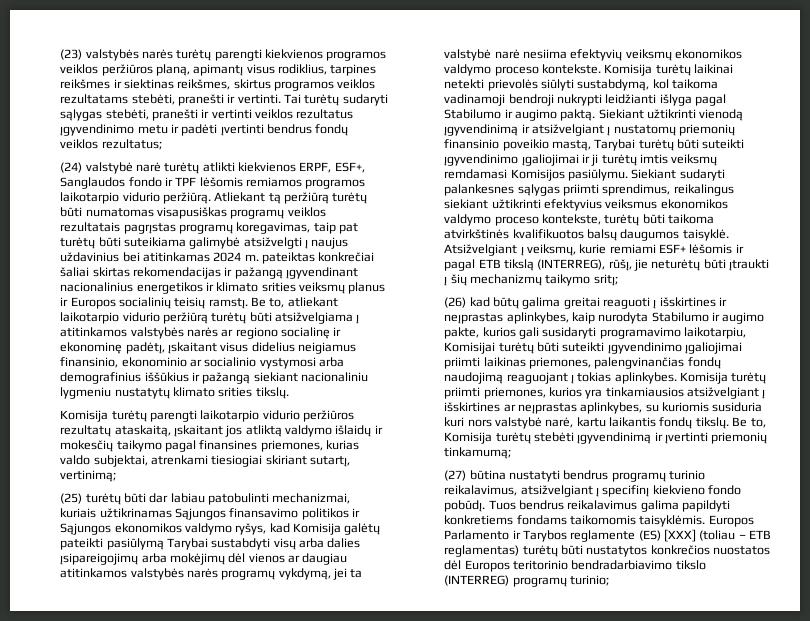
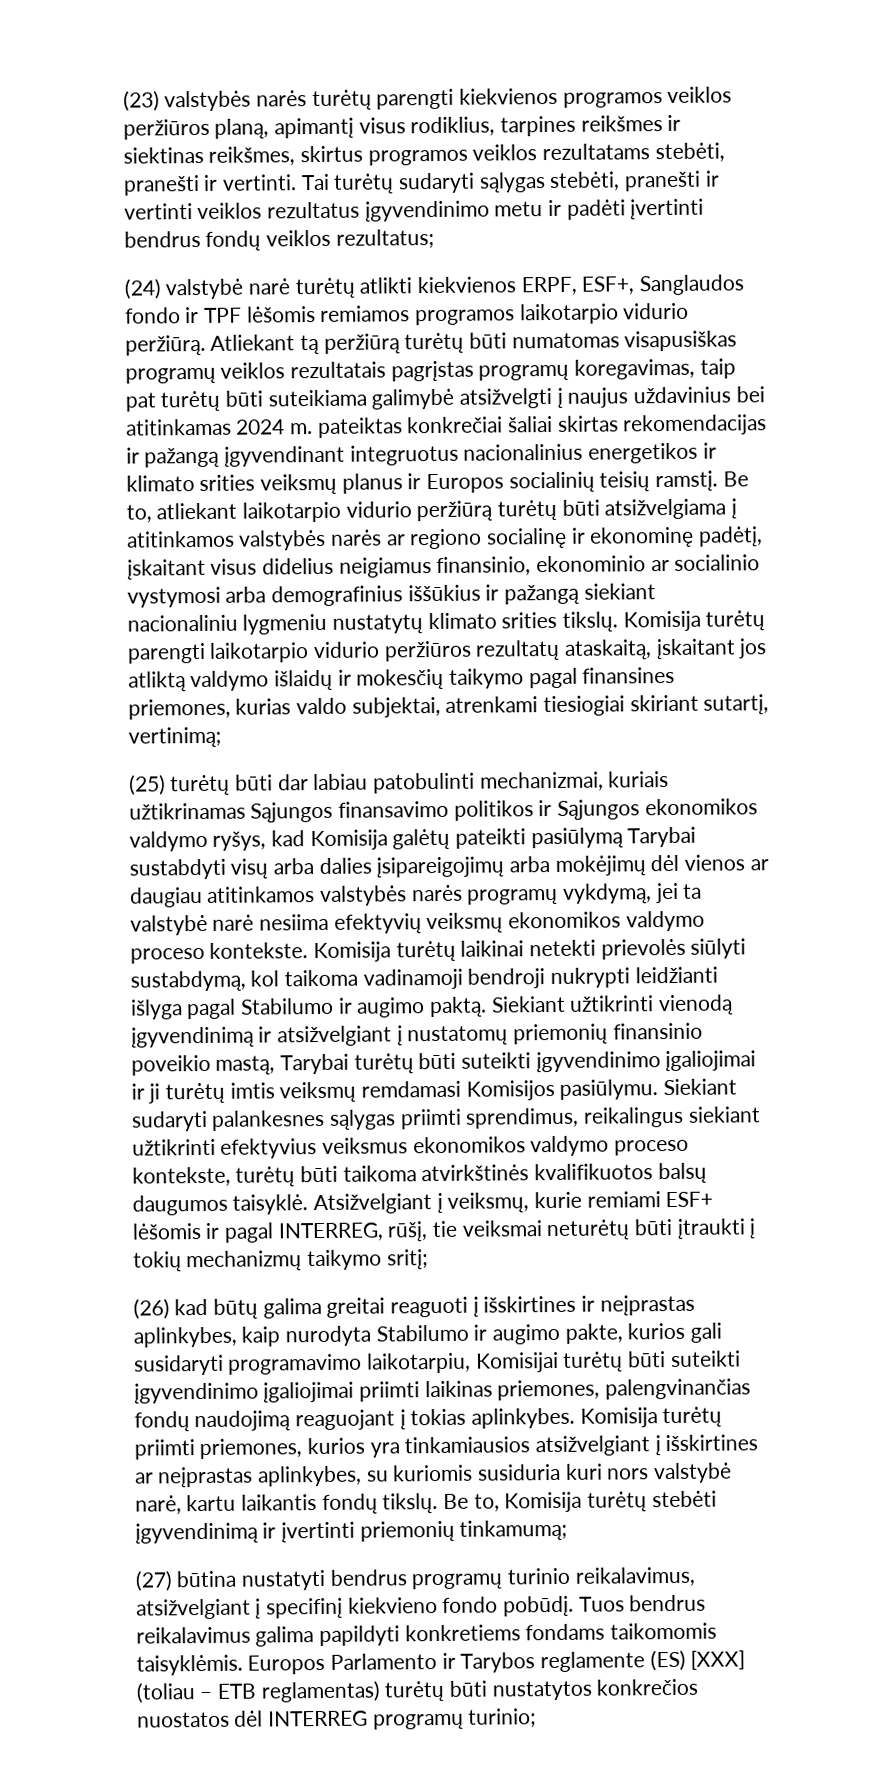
(359, 273) none -> [349,444,459,466] integruotus
(289, 393) // -> (618, 621) none
[478,259,649,271] ETB tikslą (INTERREG), rūšį, jie -> [277,1220,542,1242] INTERREG, rūšį, tie veiksmai
[450,274,467,286] šių -> [132,1251,182,1272] tokių
[464,560,706,572] [444,575,510,586] Europos teritorinio bendradarbiavimo tikslo (INTERREG) -> [267,1710,368,1727] INTERREG

